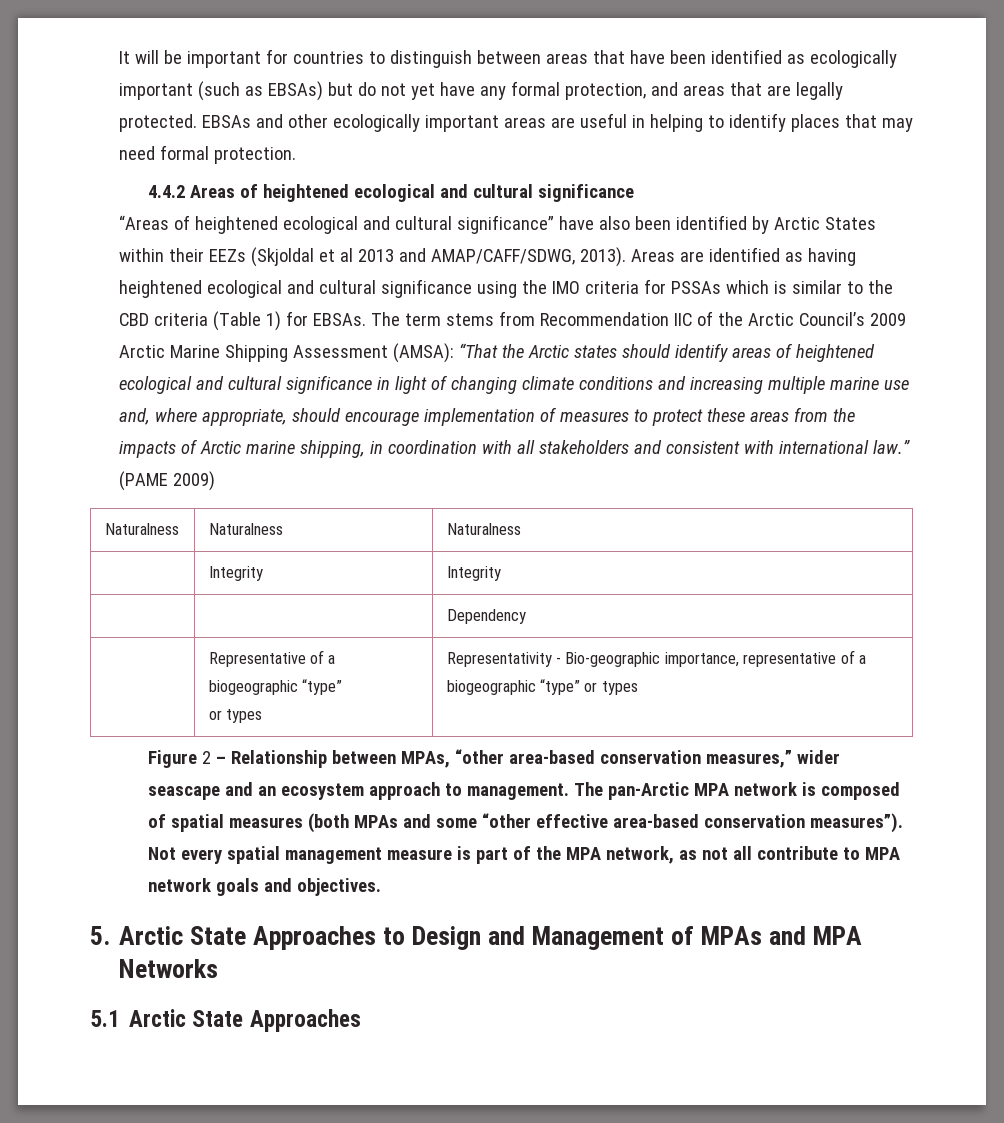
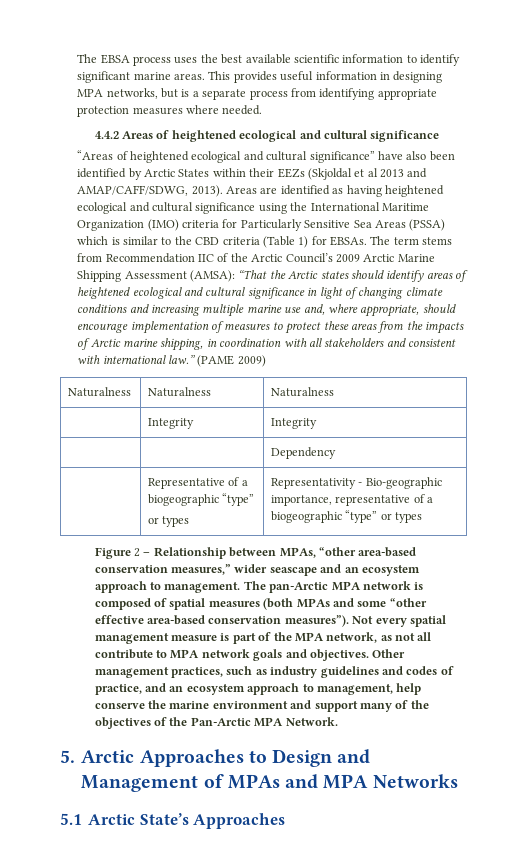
[119,49,897,68] [119,81,843,101] [119,113,913,132] [119,145,297,164] It will be important for countries to distinguish between areas that have been identified as ecologically important (such as EBSAs) but do not yet have any formal protection, and areas that are legally protected. EBSAs and other ecologically important areas are useful in helping to identify places that may need formal protection. -> [77,54,461,66] [77,71,443,83] [77,88,437,100] [77,105,263,117] The EBSA process uses the best available scientific information to identify significant marine areas. This provides useful information in designing MPA networks, but is a separate process from identifying appropriate protection measures where needed.
[552,279,722,294] IMO criteria for PSSAs -> [310,202,429,211] [77,219,446,231] International Maritime Organization (IMO) criteria for Particularly Sensitive Sea Areas (PSSA)
(382, 887) none -> [372,649,406,658] [94,666,454,678] [94,683,422,695] [94,700,429,712] [94,717,338,729] Other management practices, such as industry guidelines and codes of practice, and an ecosystem approach to management, help conserve the marine environment and support many of the objectives of the Pan-Arctic MPA Network.
[190,926,247,945] State -> (135, 756) none
[192,1010,244,1027] State -> [139,813,189,825] State’s

